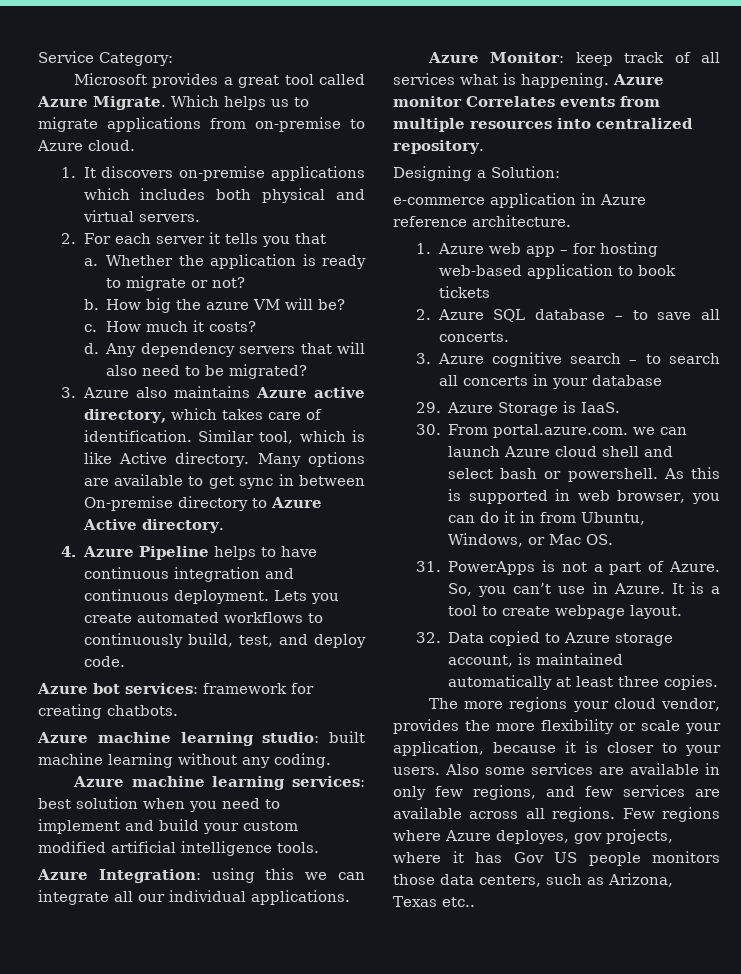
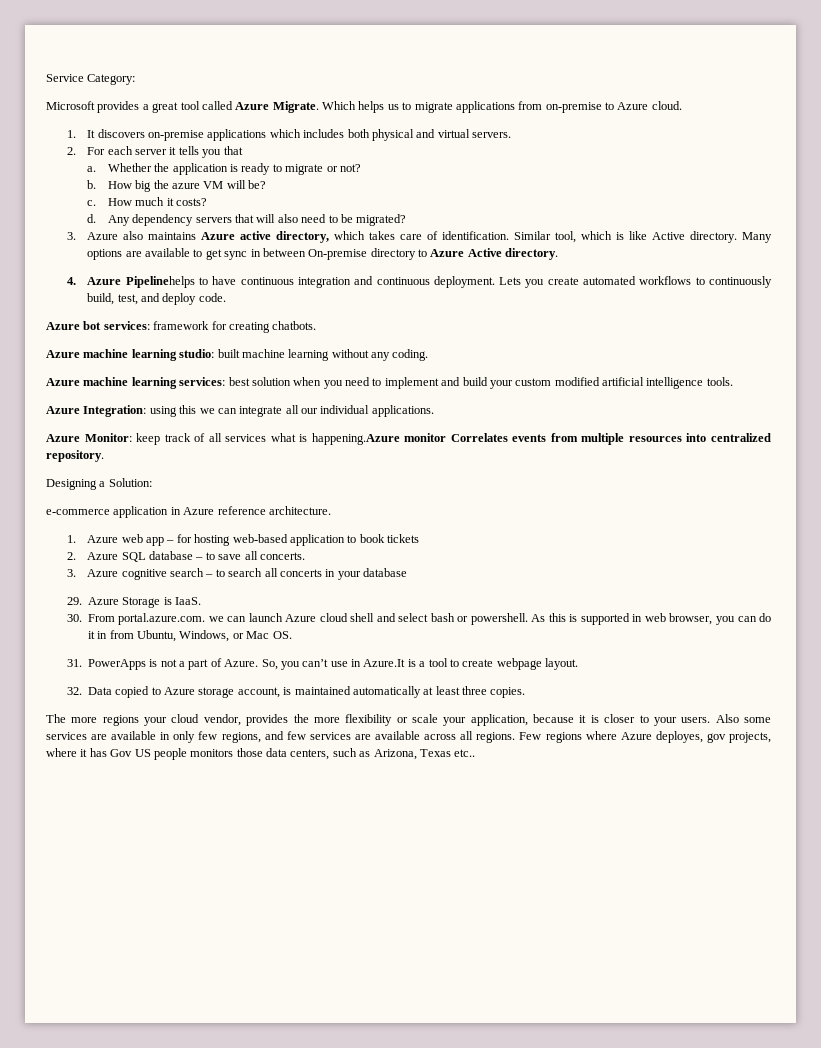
[138,546,256,560] Pipeline helps -> [125,276,195,288] Pipelinehelps
[521,73,664,88] happening. Azure -> [311,433,400,445] happening.Azure
[613,583,684,594] Azure. It -> [363,659,406,667] Azure.It

